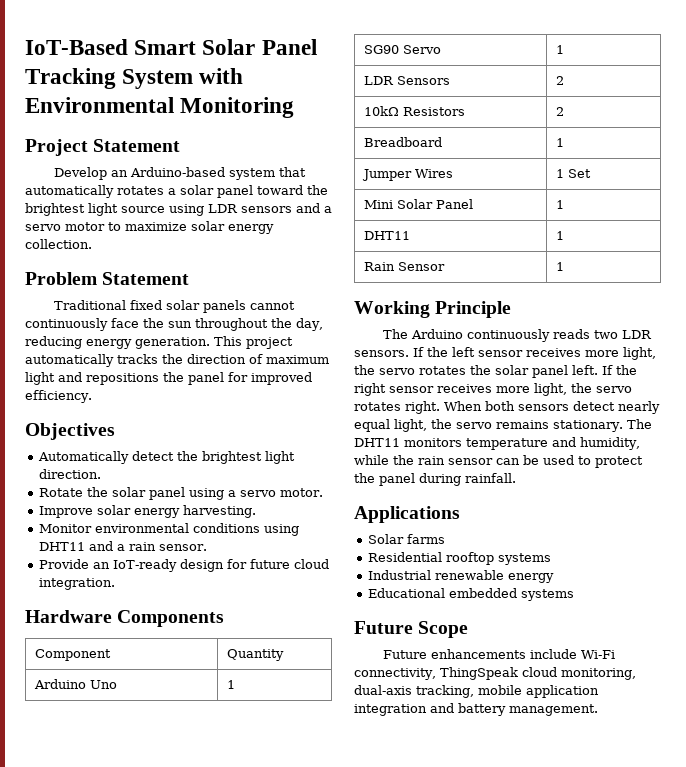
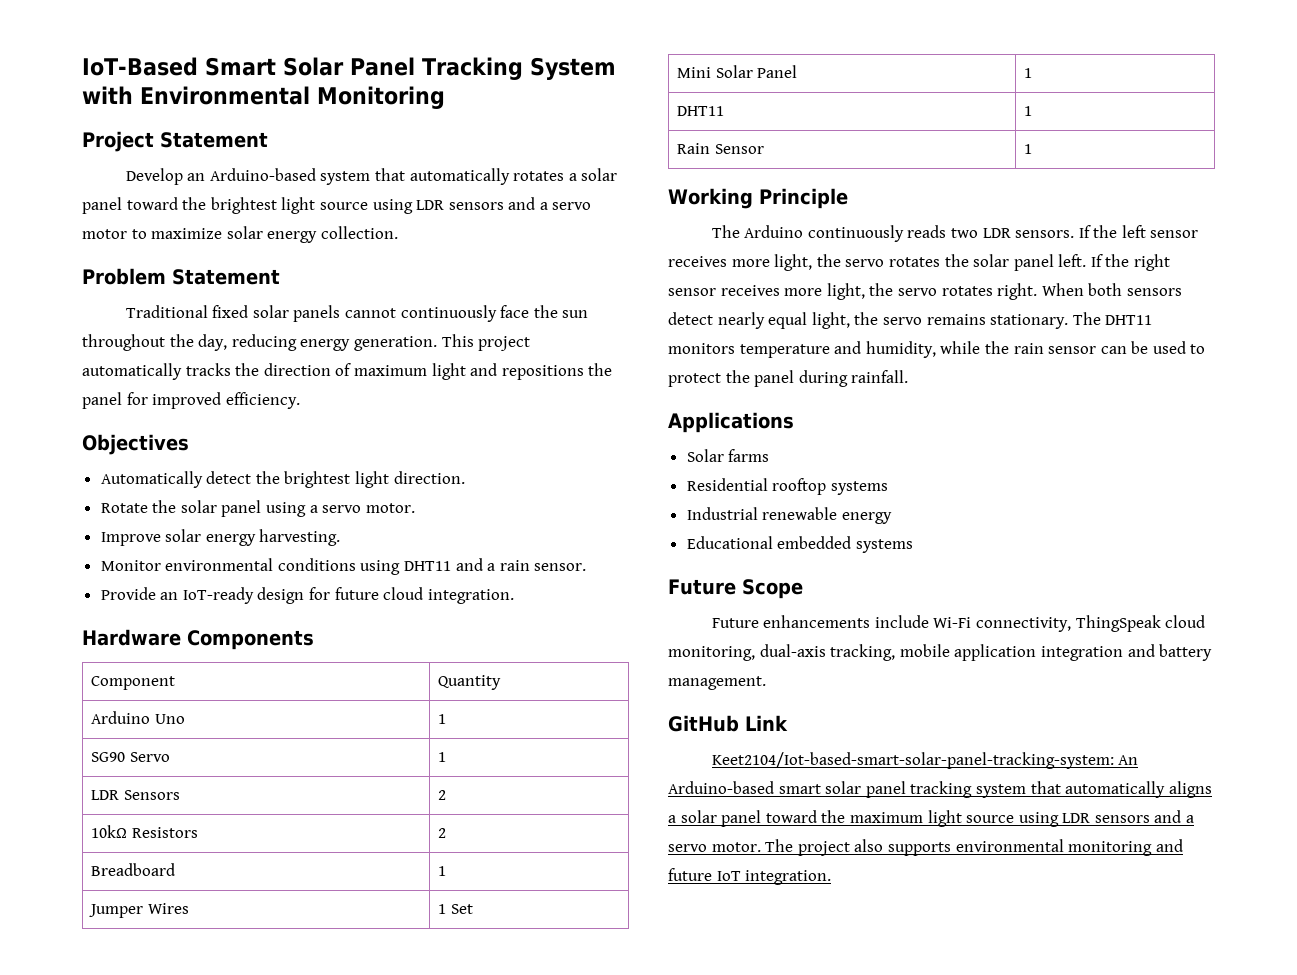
(598, 710) none -> [668,715,788,732] [711,752,1139,769] [668,781,1212,798] [668,810,1195,827] [668,839,1183,856] [668,868,832,885] // GitHub Link // Keet2104/Iot-based-smart-solar-panel-tracking-system: An Arduino-based smart solar panel tracking system that automatically aligns a solar panel toward the maximum light source using LDR sensors and a servo motor. The project also supports environmental monitoring and future IoT integration.

